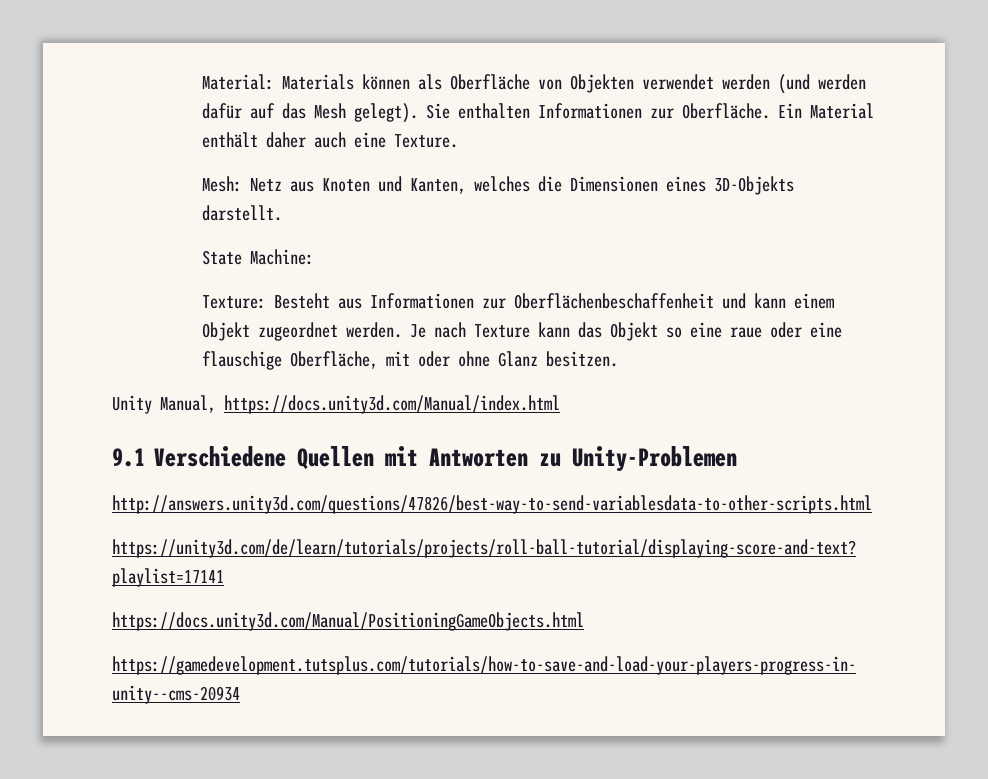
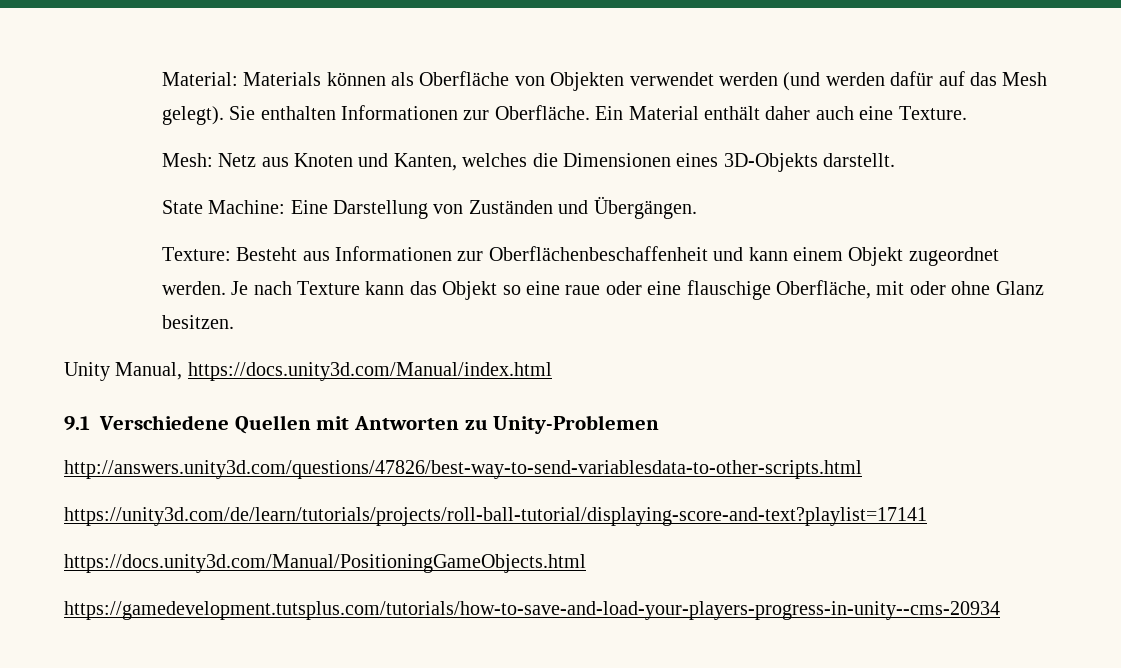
(315, 257) none -> [290,196,697,219] Eine Darstellung von Zuständen und Übergängen.

